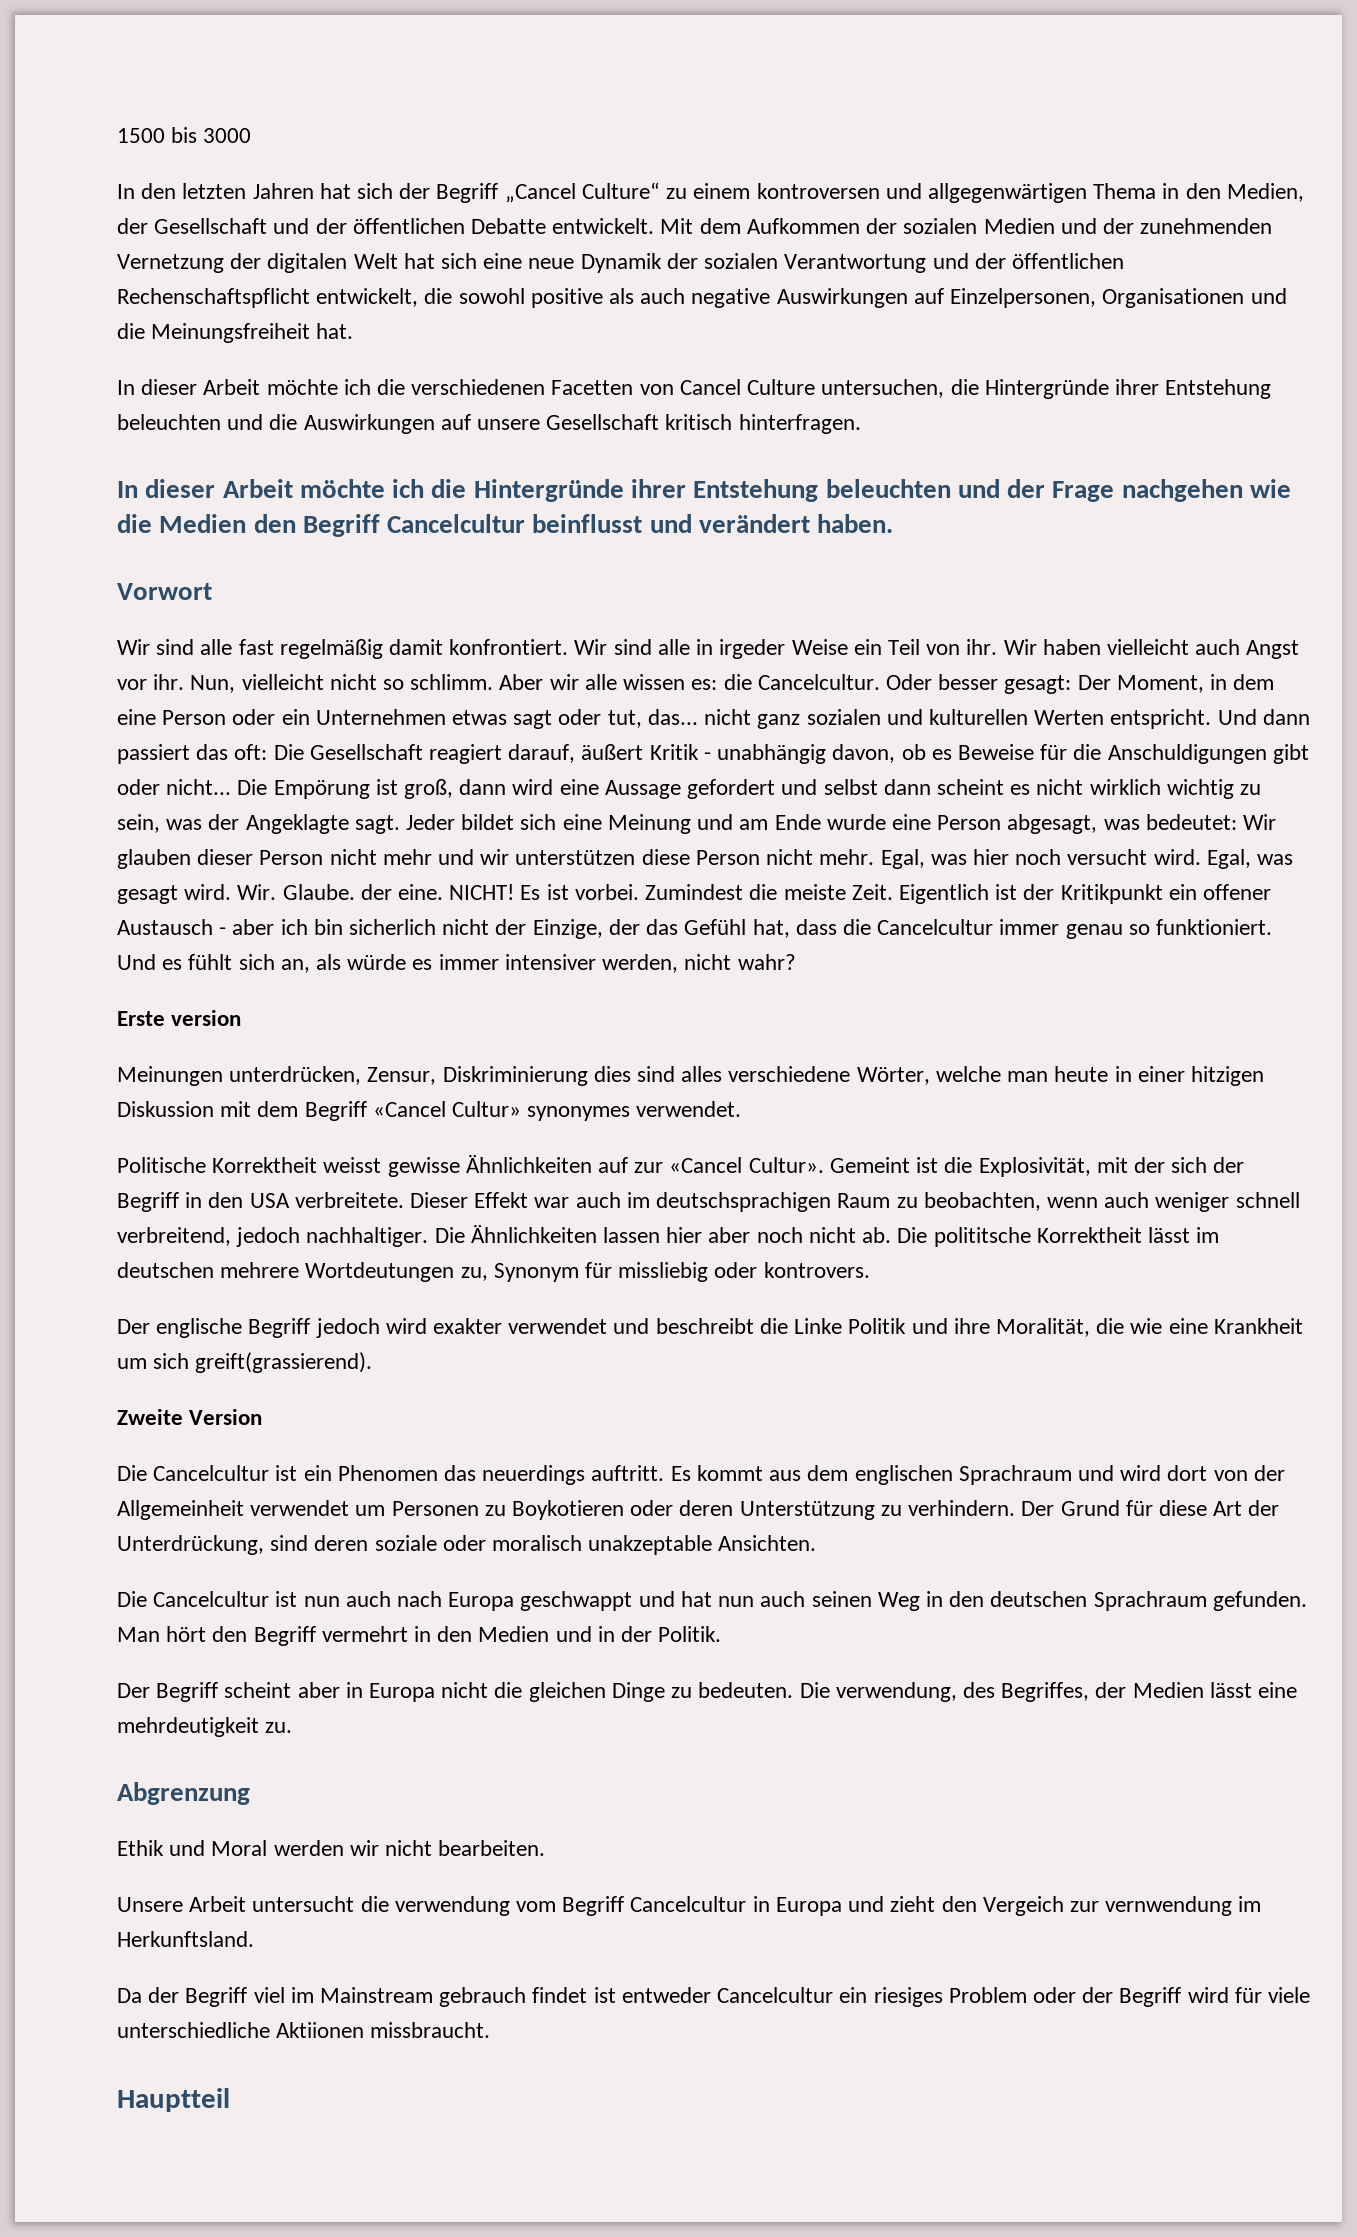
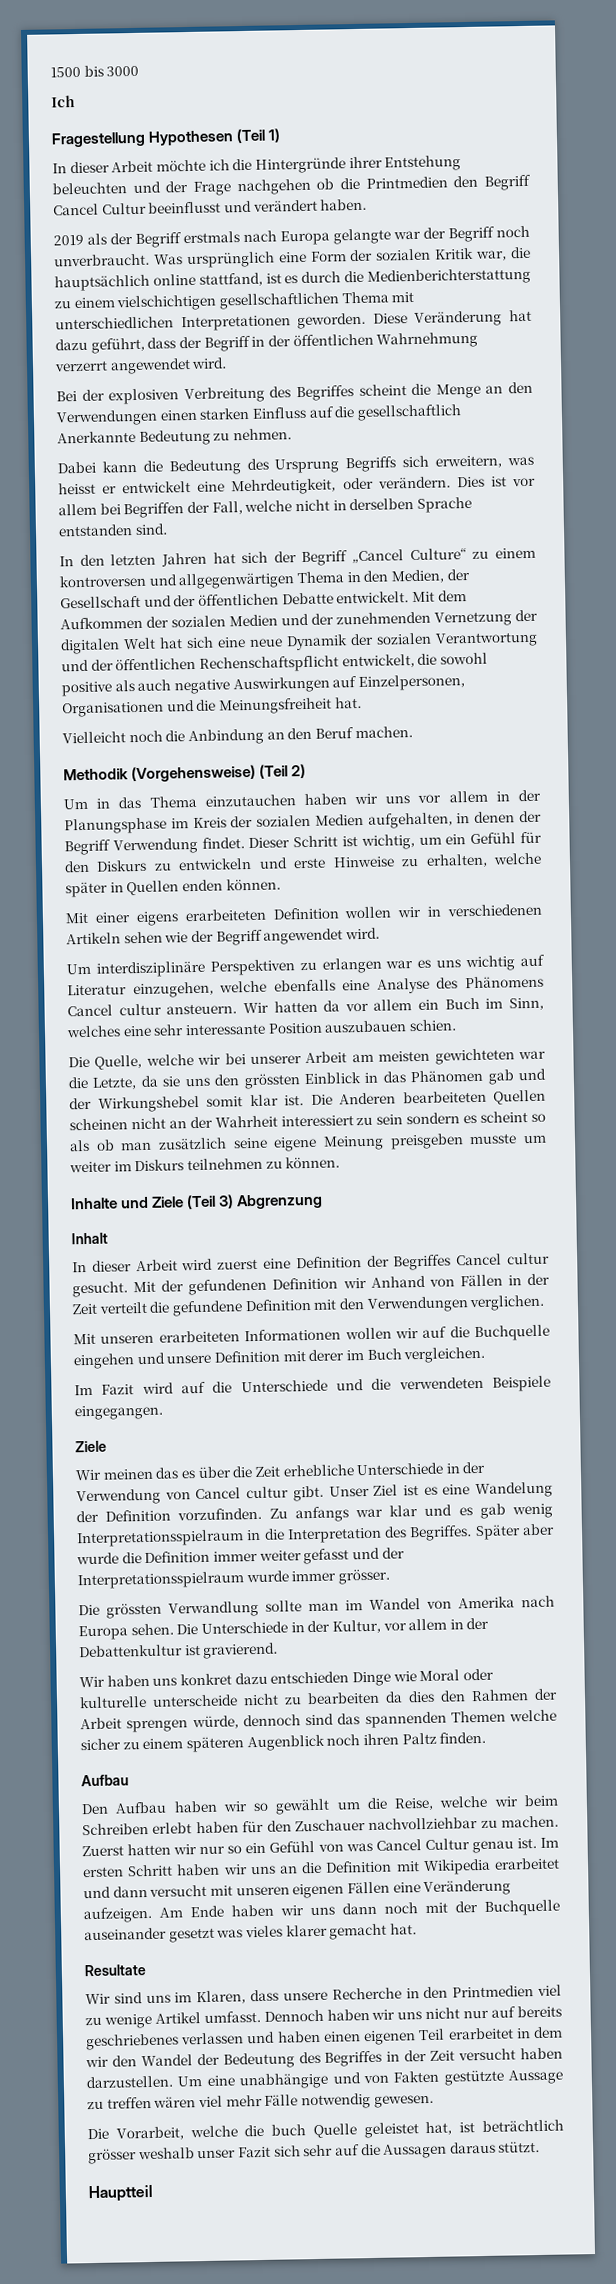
(252, 135) none -> [51,95,75,108] [51,128,282,148] [52,155,462,174] [52,174,531,196] [53,198,368,216] [53,225,530,248] [54,246,532,269] [54,267,531,292] [54,291,415,312] [55,309,533,332] [55,331,479,354] [54,357,228,375] [56,381,534,405] [56,404,462,427] [57,428,292,446] [57,455,535,476] [58,476,536,496] [58,496,472,519] [58,523,168,537] // Ich // Fragestellung Hypothesen (Teil 1) // In dieser Arbeit möchte ich die Hintergründe ihrer Entstehung beleuchten und der Frage nachgehen ob die Printmedien den Begriff Cancel Cultur beeinflusst und verändert haben. // 2019 als der Begriff erstmals nach Europa gelangte war der Begriff noch unverbraucht. Was ursprünglich eine Form der sozialen Kritik war, die hauptsächlich online stattfand, ist es durch die Medienberichterstattung zu einem vielschichtigen gesellschaftlichen Thema mit unterschiedlichen Interpretationen geworden. Diese Veränderung hat dazu geführt, dass der Begriff in der öffentlichen Wahrnehmung verzerrt angewendet wird. // Bei der explosiven Verbreitung des Begriffes scheint die Menge an den Verwendungen einen starken Einfluss auf die gesellschaftlich Anerkannte Bedeutung zu nehmen. // Dabei kann die Bedeutung des Ursprung Begriffs sich erweitern, was heisst er entwickelt eine Mehrdeutigkeit, oder verändern. Dies ist vor allem bei Begriffen der Fall, welche nicht in derselben Sprache entstanden sind.
[117,379,1272,399] [117,414,861,434] [117,479,1292,502] [117,514,894,537] [117,583,212,600] [117,639,1300,659] [117,674,1275,694] [117,709,1310,729] [117,744,1309,764] [117,779,1261,799] [117,814,1276,834] [117,849,1293,869] [117,884,1271,904] [117,919,1272,939] [117,954,796,973] [117,1010,242,1026] [117,1066,1264,1086] [117,1101,742,1121] [117,1155,1245,1177] [117,1192,1300,1212] [117,1225,1220,1247] [117,1262,870,1282] [117,1318,1303,1338] [117,1352,373,1373] [117,1409,263,1425] [117,1465,1285,1485] [117,1500,1280,1520] [117,1535,817,1555] [117,1591,1307,1611] [117,1626,722,1646] [117,1682,1297,1702] [117,1717,293,1737] [117,1782,250,1805] [117,1840,546,1856] [117,1896,1262,1916] [117,1931,254,1947] [117,1987,1310,2007] [117,2022,491,2038] In dieser Arbeit möchte ich die verschiedenen Facetten von Cancel Culture untersuchen, die Hintergründe ihrer Entstehung beleuchten und die Auswirkungen auf unsere Gesellschaft kritisch hinterfragen. // In dieser Arbeit möchte ich die Hintergründe ihrer Entstehung beleuchten und der Frage nachgehen wie die Medien den Begriff Cancelcultur beinflusst und verändert haben. // Vorwort // Wir sind alle fast regelmäßig damit konfrontiert. Wir sind alle in irgeder Weise ein Teil von ihr. Wir haben vielleicht auch Angst vor ihr. Nun, vielleicht nicht so schlimm. Aber wir alle wissen es: die Cancelcultur. Oder besser gesagt: Der Moment, in dem eine Person oder ein Unternehmen etwas sagt oder tut, das... nicht ganz sozialen und kulturellen Werten entspricht. Und dann passiert das oft: Die Gesellschaft reagiert darauf, äußert Kritik - unabhängig davon, ob es Beweise für die Anschuldigungen gibt oder nicht... Die Empörung ist groß, dann wird eine Aussage gefordert und selbst dann scheint es nicht wirklich wichtig zu sein, was der Angeklagte sagt. Jeder bildet sich eine Meinung und am Ende wurde eine Person abgesagt, was bedeutet: Wir glauben dieser Person nicht mehr und wir unterstützen diese Person nicht mehr. Egal, was hier noch versucht wird. Egal, was gesagt wird. Wir. Glaube. der eine. NICHT! Es ist vorbei. Zumindest die meiste Zeit. Eigentlich ist der Kritikpunkt ein offener Austausch - aber ich bin sicherlich nicht der Einzige, der das Gefühl hat, dass die Cancelcultur immer genau so funktioniert. Und es fühlt sich an, als würde es immer intensiver werden, nicht wahr? // Erste version // Meinungen unterdrücken, Zensur, Diskriminierung dies sind alles verschiedene Wörter, welche man heute in einer hitzigen Diskussion mit dem Begriff «Cancel Cultur» synonymes verwendet. // Politische Korrektheit weisst gewisse Ähnlichkeiten auf zur «Cancel Cultur». Gemeint ist die Explosivität, mit der sich der Begriff in den USA verbreitete. Dieser Effekt war auch im deutschsprachigen Raum zu beobachten, wenn auch weniger schnell verbreitend, jedoch nachhaltiger. Die Ähnlichkeiten lassen hier aber noch nicht ab. Die polititsche Korrektheit lässt im deutschen mehrere Wortdeutungen zu, Synonym für missliebig oder kontrovers. // Der englische Begriff jedoch wird exakter verwendet und beschreibt die Linke Politik und ihre Moralität, die wie eine Krankheit um sich greift(grassierend). // Zweite Version // Die Cancelcultur ist ein Phenomen das neuerdings auftritt. Es kommt aus dem englischen Sprachraum und wird dort von der Allgemeinheit verwendet um Personen zu Boykotieren oder deren Unterstützung zu verhindern. Der Grund für diese Art der Unterdrückung, sind deren soziale oder moralisch unakzeptable Ansichten. // Die Cancelcultur ist nun auch nach Europa geschwappt und hat nun auch seinen Weg in den deutschen Sprachraum gefunden. Man hört den Begriff vermehrt in den Medien und in der Politik. // Der Begriff scheint aber in Europa nicht die gleichen Dinge zu bedeuten. Die verwendung, des Begriffes, der Medien lässt eine mehrdeutigkeit zu. // Abgrenzung // Ethik und Moral werden wir nicht bearbeiten. // Unsere Arbeit untersucht die verwendung vom Begriff Cancelcultur in Europa und zieht den Vergeich zur vernwendung im Herkunftsland. // Da der Begriff viel im Mainstream gebrauch findet ist entweder Cancelcultur ein riesiges Problem oder der Begriff wird für viele unterschiedliche Aktiionen missbraucht. -> [62,726,413,746] [63,763,307,783] [63,789,541,810] [64,810,542,835] [64,831,543,856] [64,852,542,873] [65,878,281,898] [65,903,542,927] [66,927,380,946] [66,954,546,978] [67,975,544,999] [67,997,544,1017] [66,1019,457,1038] [68,1048,546,1070] [68,1068,546,1090] [69,1089,546,1113] [69,1111,547,1131] [69,1133,547,1152] [69,1156,341,1173] [70,1193,324,1210] [71,1232,108,1245] [72,1252,550,1273] [72,1273,551,1298] [72,1294,546,1317] [73,1324,550,1345] [73,1346,486,1370] [74,1375,551,1396] [74,1404,163,1421] [75,1440,107,1453] [75,1461,486,1481] [76,1481,553,1506] [76,1503,553,1523] [76,1523,555,1548] [76,1547,405,1565] [77,1568,390,1590] [78,1595,555,1619] [78,1617,490,1641] [79,1642,279,1659] [79,1668,494,1688] [79,1688,558,1709] [80,1709,557,1733] [80,1731,487,1753] [81,1774,129,1787] [81,1794,558,1815] [82,1815,559,1836] [82,1837,559,1857] [82,1857,560,1878] [83,1879,512,1899] [83,1899,560,1924] [84,1923,417,1943] [84,1964,146,1977] [85,1984,562,2005] [85,2005,563,2029] [86,2026,563,2051] [85,2047,564,2069] [86,2069,563,2090] [87,2093,434,2110] [87,2119,564,2141] [88,2140,541,2165] Vielleicht noch die Anbindung an den Beruf machen. // Methodik (Vorgehensweise) (Teil 2) // Um in das Thema einzutauchen haben wir uns vor allem in der Planungsphase im Kreis der sozialen Medien aufgehalten, in denen der Begriff Verwendung findet. Dieser Schritt ist wichtig, um ein Gefühl für den Diskurs zu entwickeln und erste Hinweise zu erhalten, welche später in Quellen enden können. // Mit einer eigens erarbeiteten Definition wollen wir in verschiedenen Artikeln sehen wie der Begriff angewendet wird. // Um interdisziplinäre Perspektiven zu erlangen war es uns wichtig auf Literatur einzugehen, welche ebenfalls eine Analyse des Phänomens Cancel cultur ansteuern. Wir hatten da vor allem ein Buch im Sinn, welches eine sehr interessante Position auszubauen schien. // Die Quelle, welche wir bei unserer Arbeit am meisten gewichteten war die Letzte, da sie uns den grössten Einblick in das Phänomen gab und der Wirkungshebel somit klar ist. Die Anderen bearbeiteten Quellen scheinen nicht an der Wahrheit interessiert zu sein sondern es scheint so als ob man zusätzlich seine eigene Meinung preisgeben musste um weiter im Diskurs teilnehmen zu können. // Inhalte und Ziele (Teil 3) Abgrenzung // Inhalt // In dieser Arbeit wird zuerst eine Definition der Begriffes Cancel cultur gesucht. Mit der gefundenen Definition wir Anhand von Fällen in der Zeit verteilt die gefundene Definition mit den Verwendungen verglichen. // Mit unseren erarbeiteten Informationen wollen wir auf die Buchquelle eingehen und unsere Definition mit derer im Buch vergleichen. // Im Fazit wird auf die Unterschiede und die verwendeten Beispiele eingegangen. // Ziele // Wir meinen das es über die Zeit erhebliche Unterschiede in der Verwendung von Cancel cultur gibt. Unser Ziel ist es eine Wandelung der Definition vorzufinden. Zu anfangs war klar und es gab wenig Interpretationsspielraum in die Interpretation des Begriffes. Später aber wurde die Definition immer weiter gefasst und der Interpretationsspielraum wurde immer grösser. // Die grössten Verwandlung sollte man im Wandel von Amerika nach Europa sehen. Die Unterschiede in der Kultur, vor allem in der Debattenkultur ist gravierend. // Wir haben uns konkret dazu entschieden Dinge wie Moral oder kulturelle unterscheide nicht zu bearbeiten da dies den Rahmen der Arbeit sprengen würde, dennoch sind das spannenden Themen welche sicher zu einem späteren Augenblick noch ihren Paltz finden. // Aufbau // Den Aufbau haben wir so gewählt um die Reise, welche wir beim Schreiben erlebt haben für den Zuschauer nachvollziehbar zu machen. Zuerst hatten wir nur so ein Gefühl von was Cancel Cultur genau ist. Im ersten Schritt haben wir uns an die Definition mit Wikipedia erarbeitet und dann versucht mit unseren eigenen Fällen eine Veränderung aufzeigen. Am Ende haben wir uns dann noch mit der Buchquelle auseinander gesetzt was vieles klarer gemacht hat. // Resultate // Wir sind uns im Klaren, dass unsere Recherche in den Printmedien viel zu wenige Artikel umfasst. Dennoch haben wir uns nicht nur auf bereits geschriebenes verlassen und haben einen eigenen Teil erarbeitet in dem wir den Wandel der Bedeutung des Begriffes in der Zeit versucht haben darzustellen. Um eine unabhängige und von Fakten gestützte Aussage zu treffen wären viel mehr Fälle notwendig gewesen. // Die Vorarbeit, welche die buch Quelle geleistet hat, ist beträchtlich grösser weshalb unser Fazit sich sehr auf die Aussagen daraus stützt.

